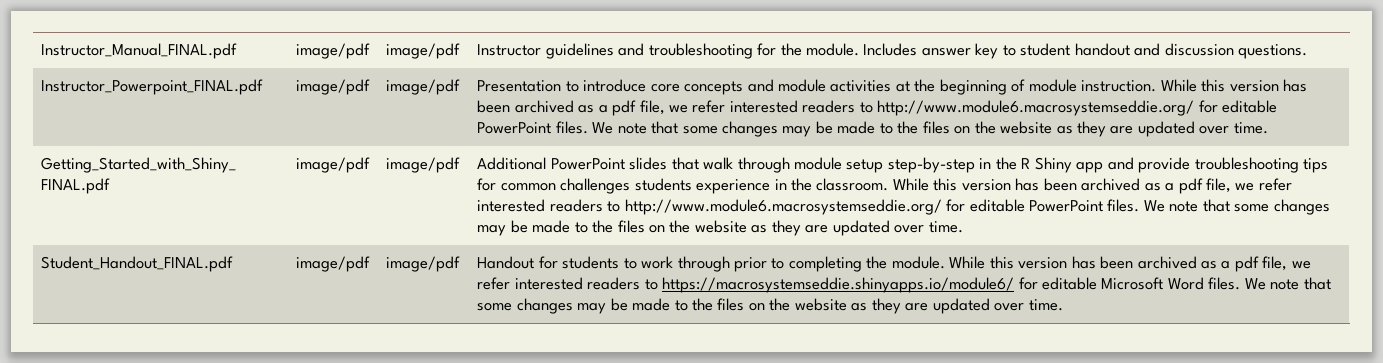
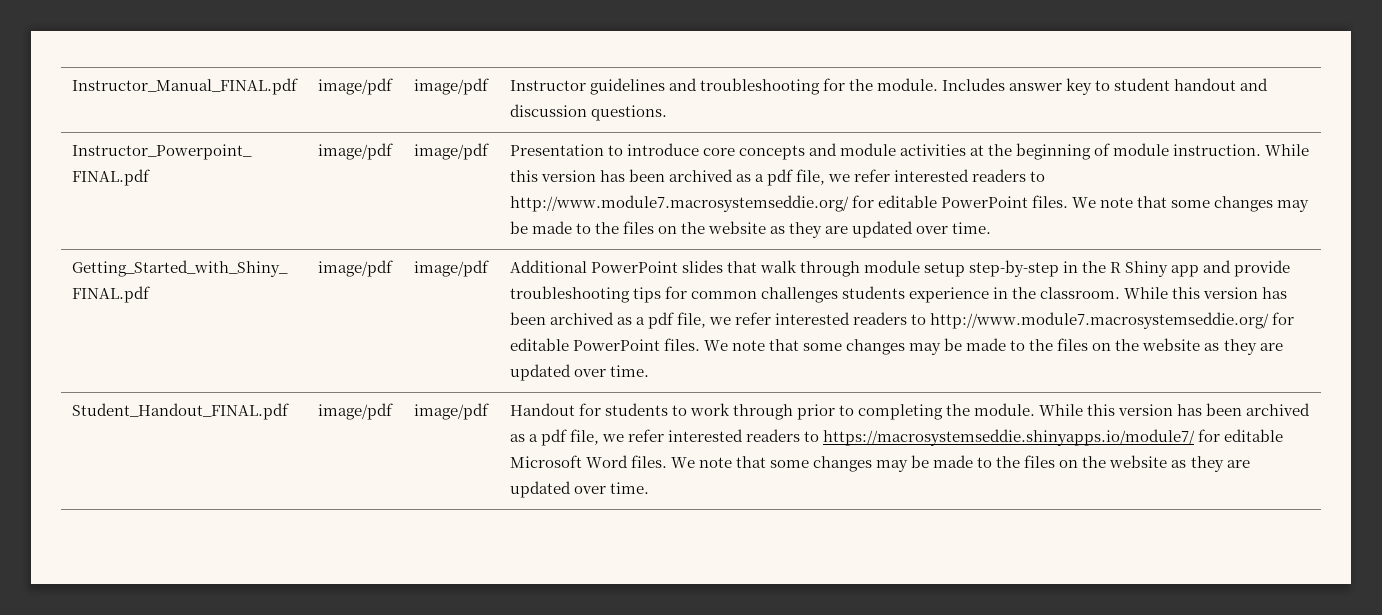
[877,100,1195,116] http://www.module6.macrosystemseddie.org/ -> [509,195,849,212] http://www.module7.macrosystemseddie.org/
[624,199,942,215] http://www.module6.macrosystemseddie.org/ -> [930,312,1270,329] http://www.module7.macrosystemseddie.org/
[662,277,1015,293] https://macrosystemseddie.shinyapps.io/module6/ -> [823,429,1196,446] https://macrosystemseddie.shinyapps.io/module7/

